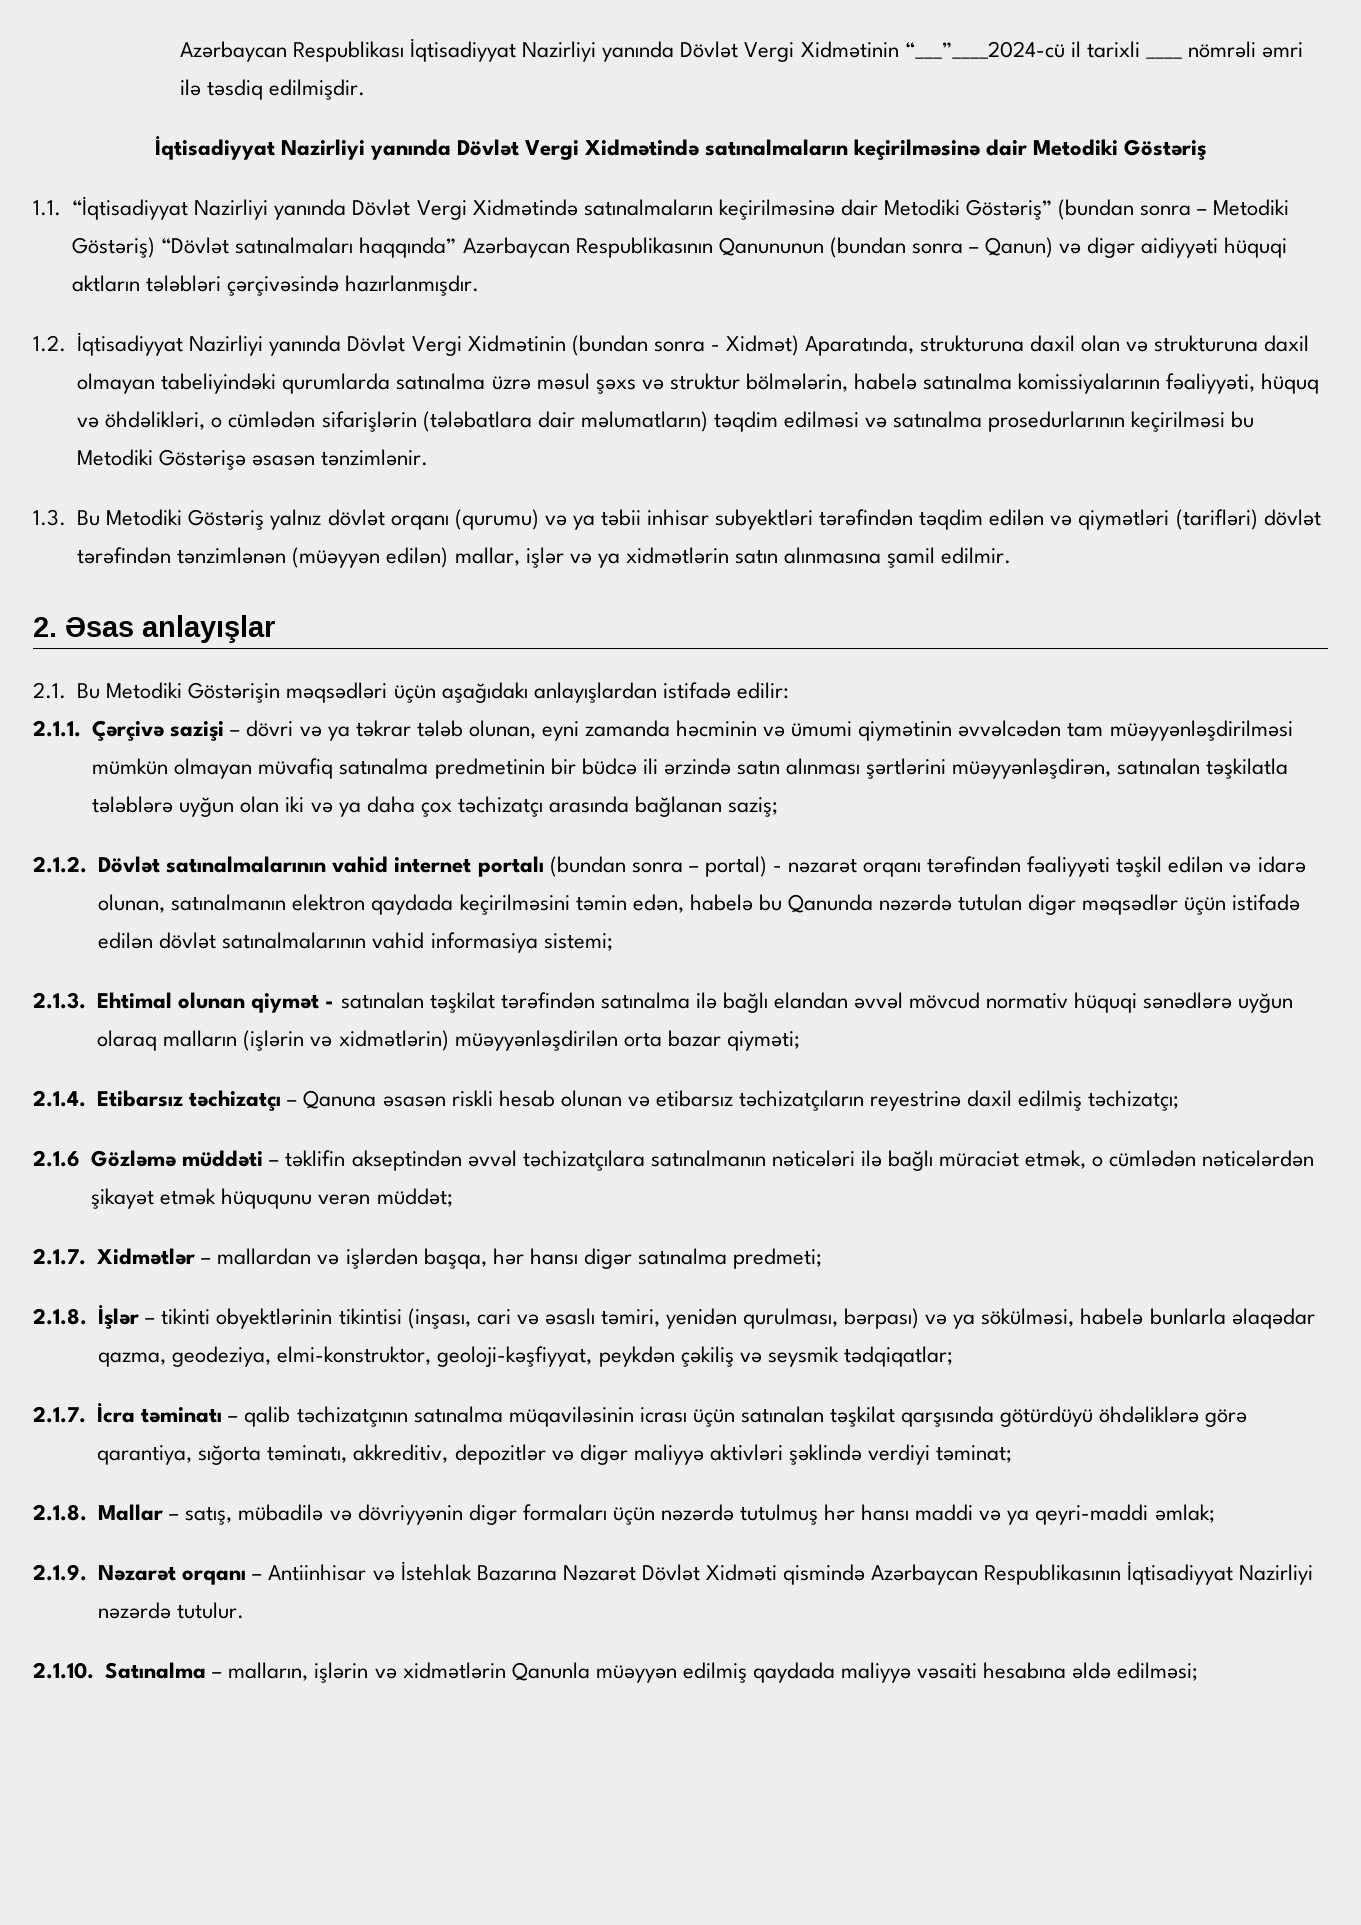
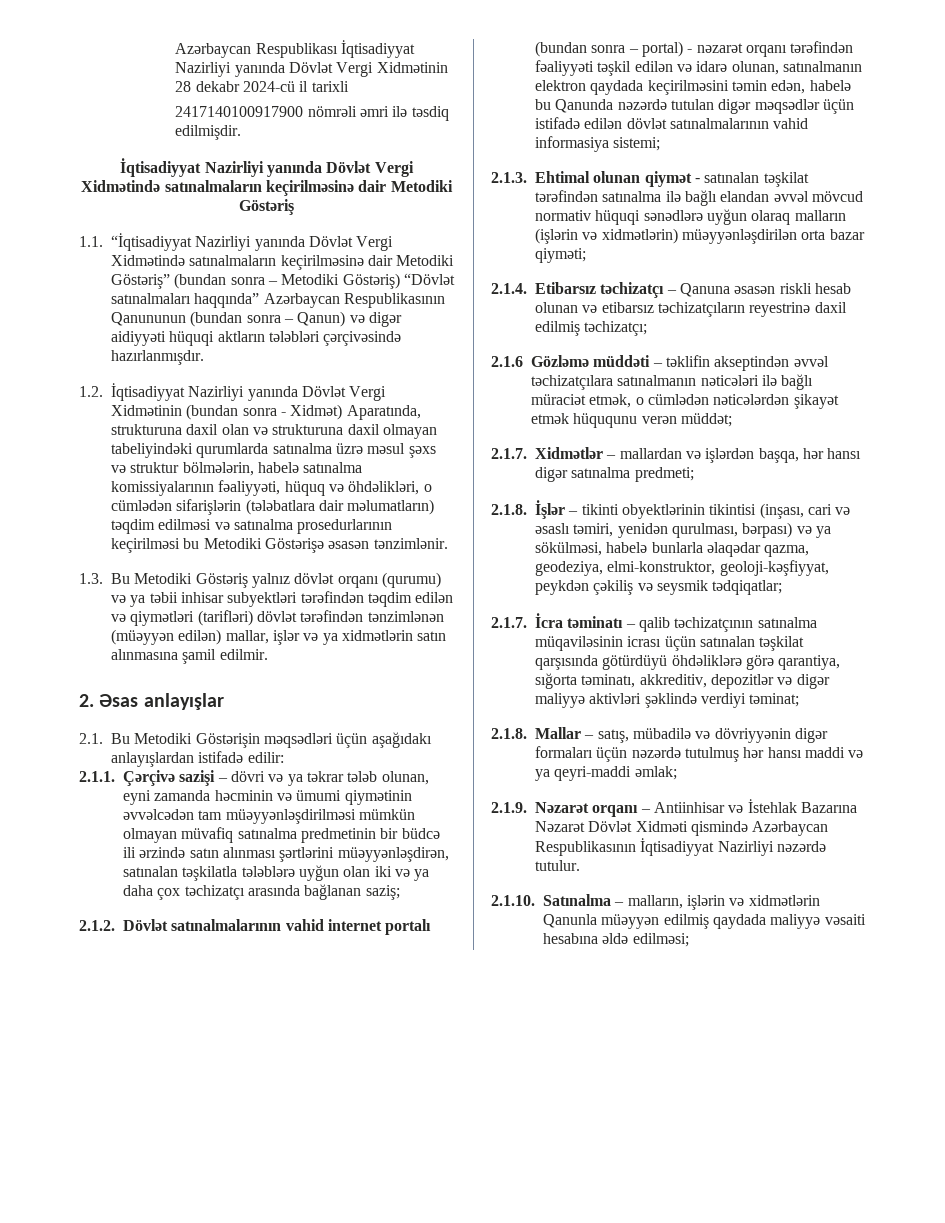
[904,41,1065,59] “___”____2024-cü -> [175,81,295,92] 28 dekabr 2024-cü
[1145,57,1182,59] ____ -> [175,106,304,117] // 2417140100917900

